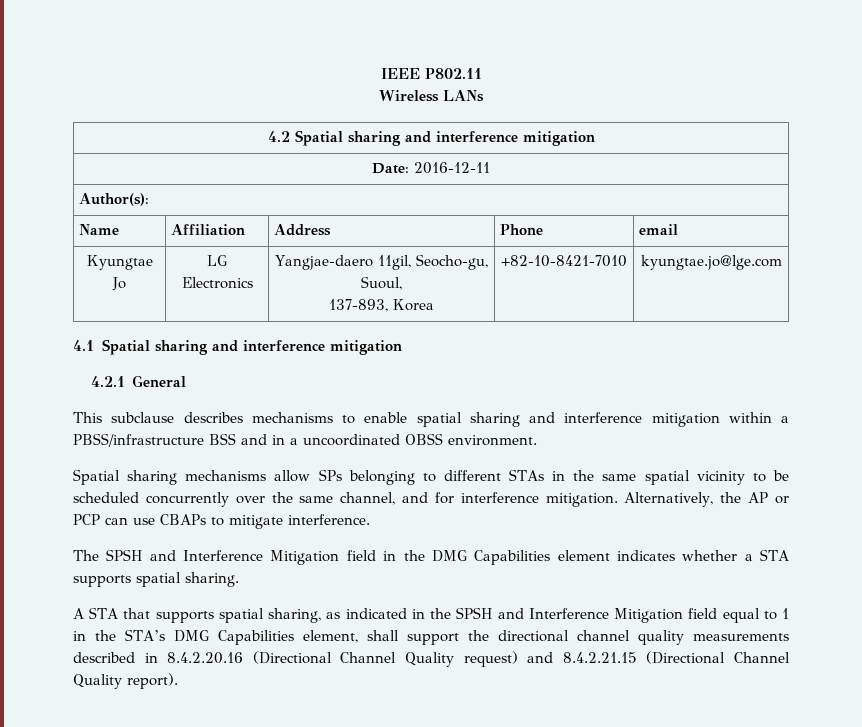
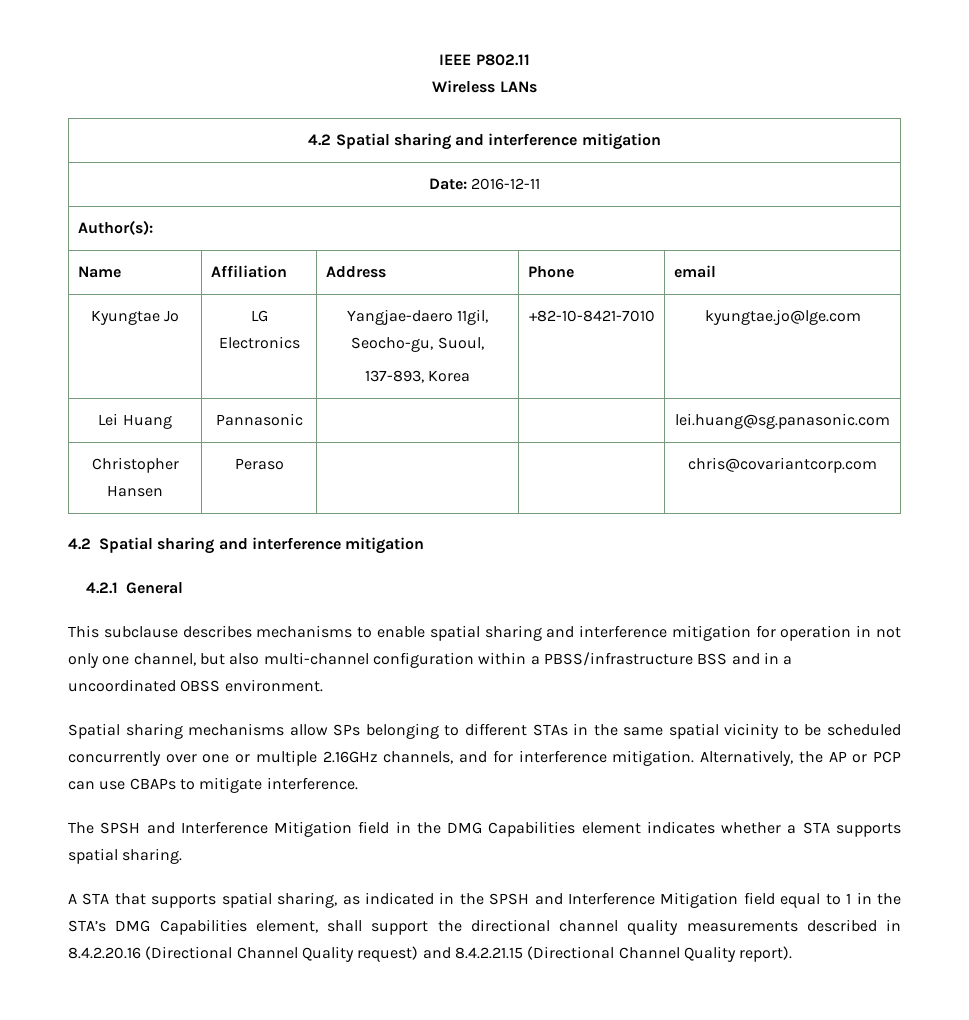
[73,340,94,351] // 4.1 -> [98,413,172,429] [215,413,303,426] [675,413,890,429] [91,457,179,473] [107,485,163,497] [234,458,284,470] [688,457,877,473] [68,538,91,550] // Lei Huang | Pannasonic | | | lei.huang@sg.panasonic.com // Christopher Hansen | Peraso | | | chris@covariantcorp.com // 4.2
(720, 420) none -> [755,625,902,641] [68,652,474,668] for operation in not only one channel, but also multi-channel configuration
[271,492,396,505] the same channel, -> [202,750,454,766] one or multiple 2.16GHz channels,

